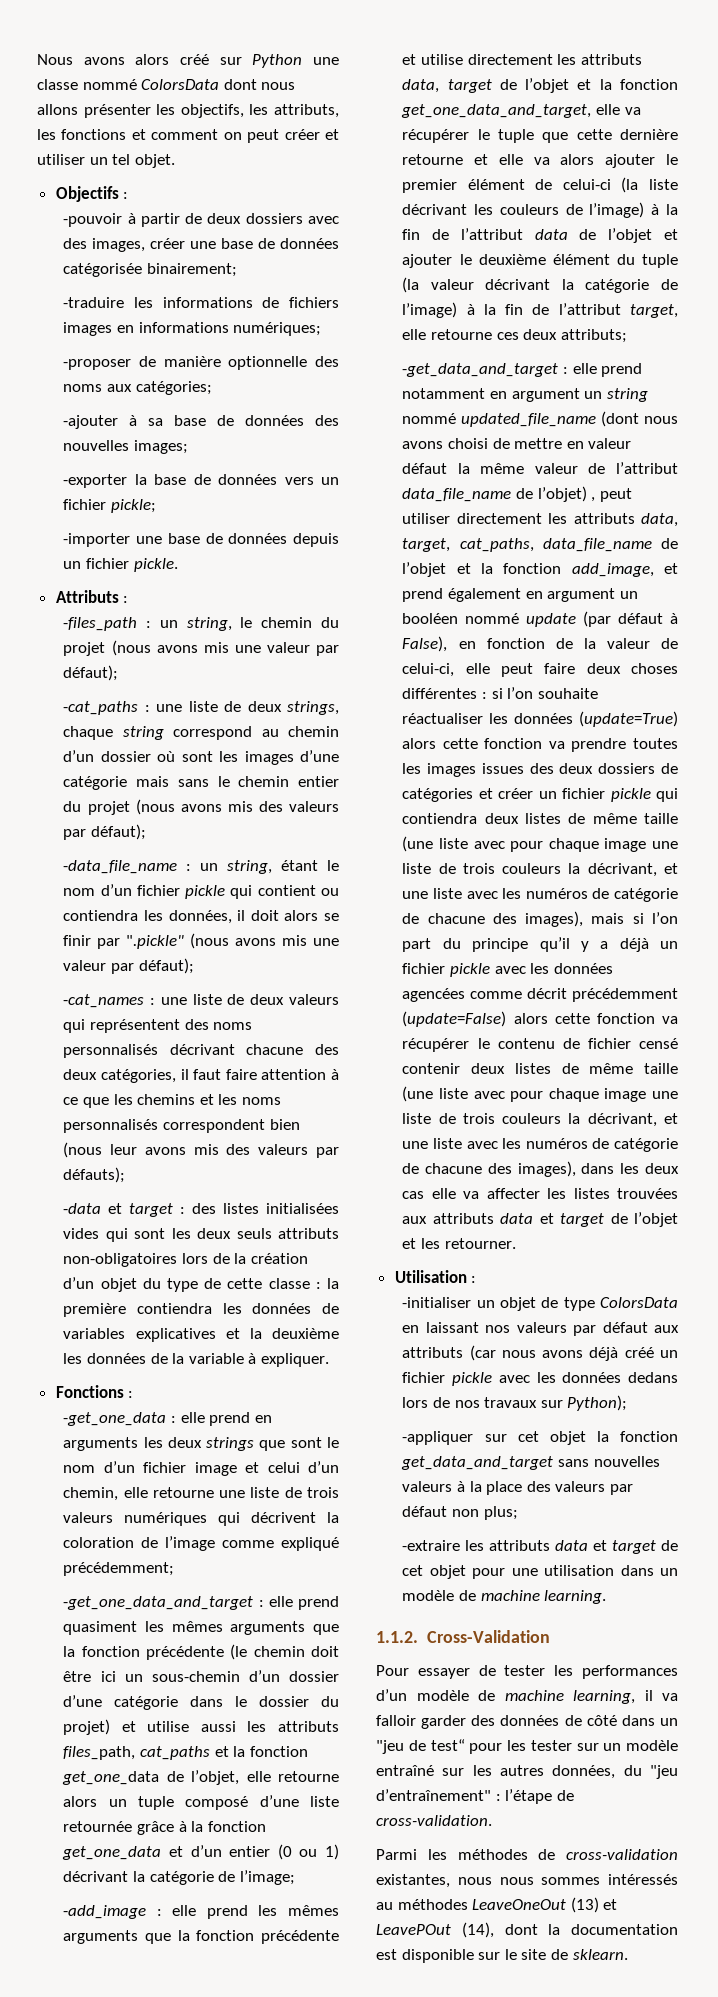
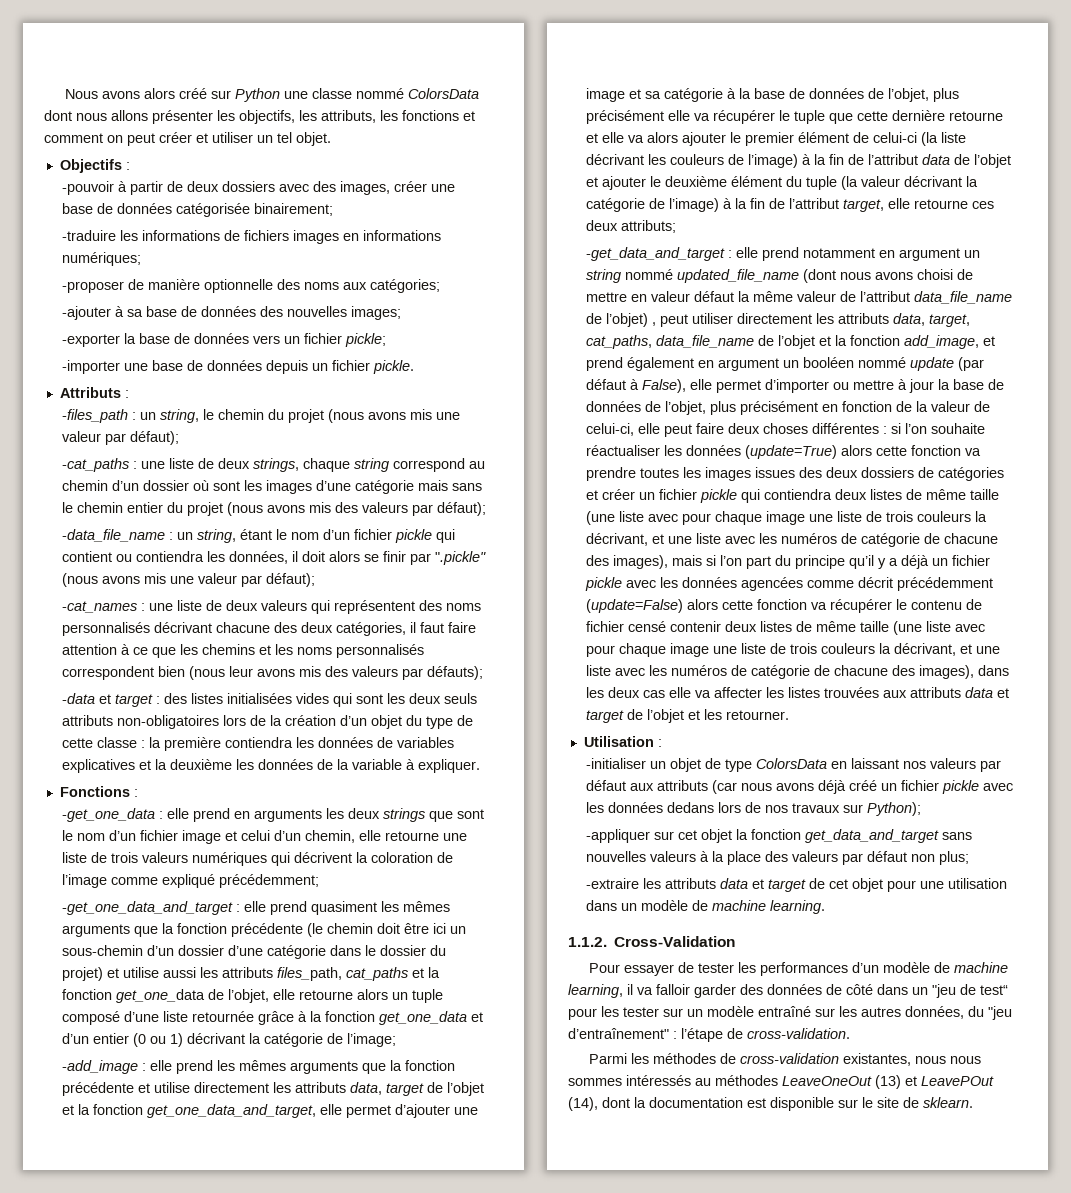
(621, 109) none -> [345,1104,478,1118] [585,88,959,102] [585,110,690,124] permet d’ajouter une image et sa catégorie à la base de données de l’objet, plus précisément elle
(448, 644) none -> [689,379,1004,393] [585,401,818,415] elle permet d’importer ou mettre à jour la base de données de l’objet, plus précisément

